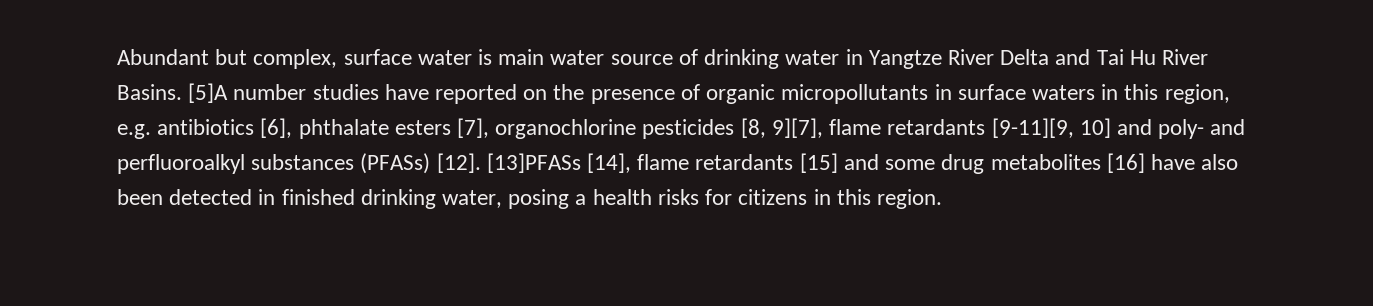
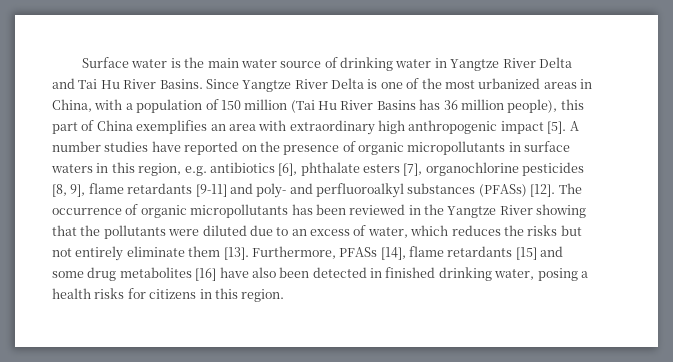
[117,49,412,69] Abundant but complex, surface -> [82,57,130,68] Surface
(493, 57) none -> [184,57,205,68] the
[188,83,229,103] [5]A -> [205,78,592,92] [52,99,584,113] [52,120,579,135] Since Yangtze River Delta is one of the most urbanized areas in China, with a population of 150 million (Tai Hu River Basins has 36 million people), this part of China exemplifies an area with extraordinary high anthropogenic impact [5]. A
[771,118,1111,138] 9][7], flame retardants [9-11][9, 10] -> [70,183,227,197] 9], flame retardants [9-11]
[486,153,581,173] [13]PFASs -> [558,183,582,194] [52,204,587,218] [52,225,582,239] [52,246,378,261] The occurrence of organic micropollutants has been reviewed in the Yangtze River showing that the pollutants were diluted due to an excess of water, which reduces the risks but not entirely eliminate them [13]. Furthermore, PFASs

